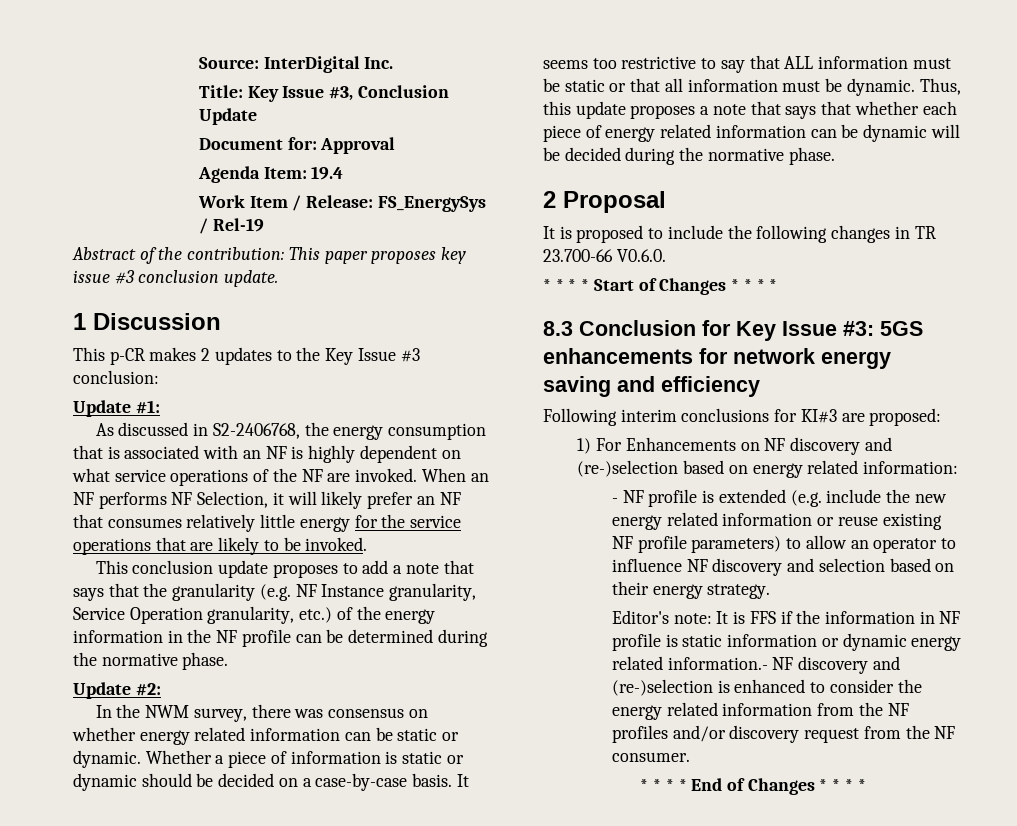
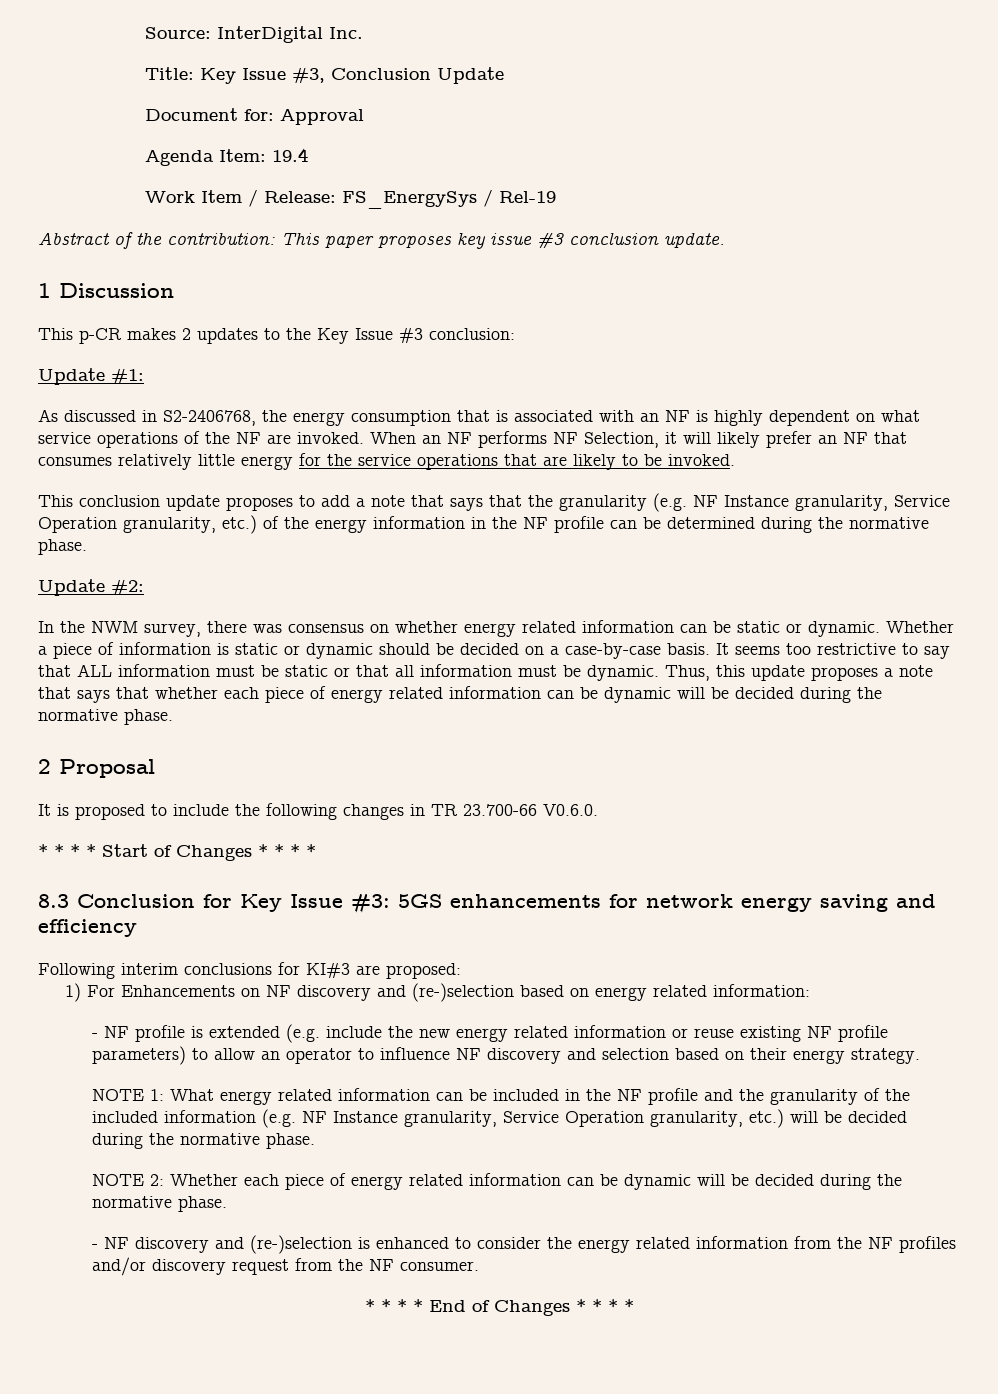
[611,610,961,624] [611,633,962,651] [611,656,768,670] Editor's note: It is FFS if the information in NF profile is static information or dynamic energy related information.- -> [91,1088,910,1105] [91,1109,907,1128] [91,1133,315,1149] [91,1173,902,1190] [91,1196,227,1212] [91,1244,98,1249] NOTE 1: What energy related information can be included in the NF profile and the granularity of the included information (e.g. NF Instance granularity, Service Operation granularity, etc.) will be decided during the normative phase. // NOTE 2: Whether each piece of energy related information can be dynamic will be decided during the normative phase. // -

